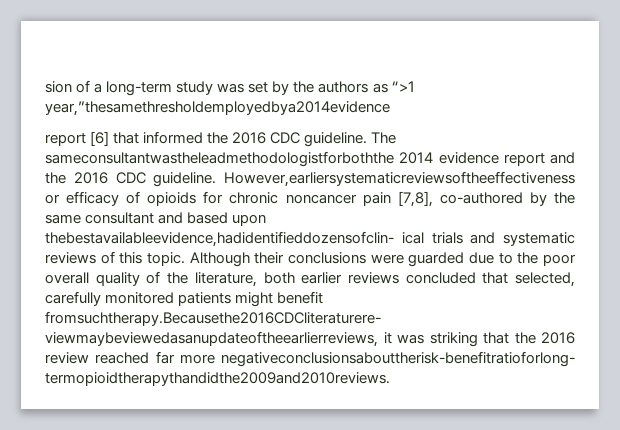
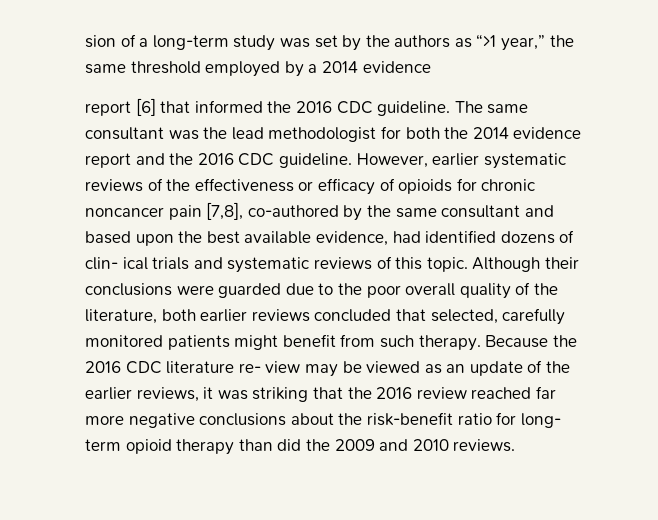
[45,101,390,116] year,”thesamethresholdemployedbya2014evidence -> [501,35,574,51] [85,61,431,77] year,” the same threshold employed by a 2014 evidence
[45,151,394,167] sameconsultantwastheleadmethodologistforboththe -> [487,104,529,114] [85,126,469,142] same consultant was the lead methodologist for both the
[223,171,575,187] However,earliersystematicreviewsoftheeffectiveness -> [356,153,566,169] [85,178,294,192] However, earlier systematic reviews of the effectiveness
[45,231,394,247] thebestavailableevidence,hadidentifieddozensofclin- -> [178,230,575,246] [85,257,118,270] the best available evidence, had identified dozens of clin-
[45,311,381,326] [45,331,378,347] fromsuchtherapy.Becausethe2016CDCliteraturere- viewmaybeviewedasanupdateoftheearlierreviews, -> [340,334,577,351] [85,360,571,377] [85,387,199,402] from such therapy. Because the 2016 CDC literature re- view may be viewed as an update of the earlier reviews,
[220,351,575,367] [45,372,390,386] negativeconclusionsabouttherisk-benefitratioforlong- termopioidtherapythandidthe2009and2010reviews. -> [128,412,561,428] [85,439,516,455] negative conclusions about the risk-benefit ratio for long- term opioid therapy than did the 2009 and 2010 reviews.

